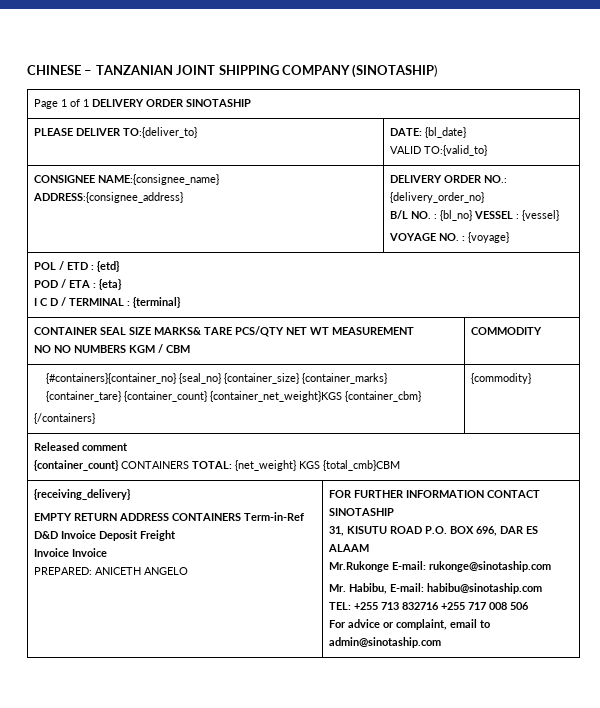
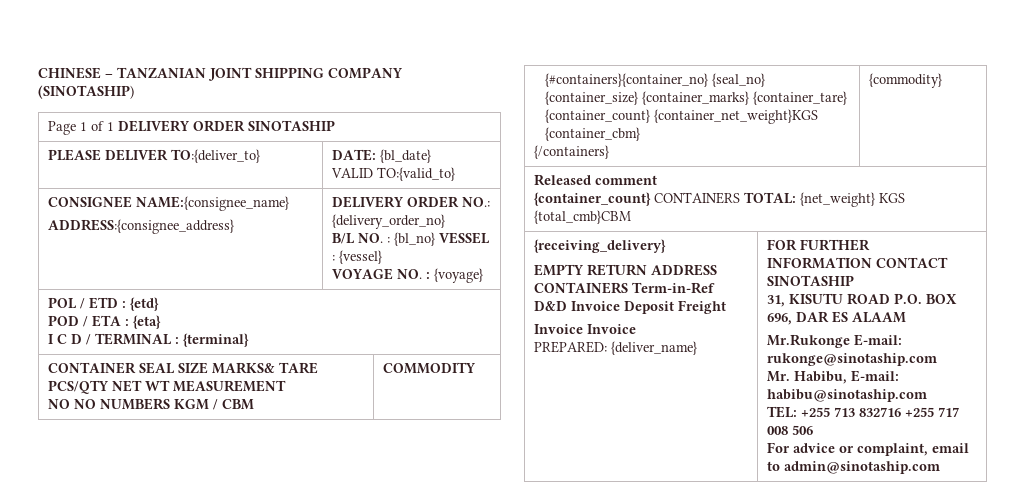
[95,567,189,575] ANICETH ANGELO -> [611,341,698,355] {deliver_name}

